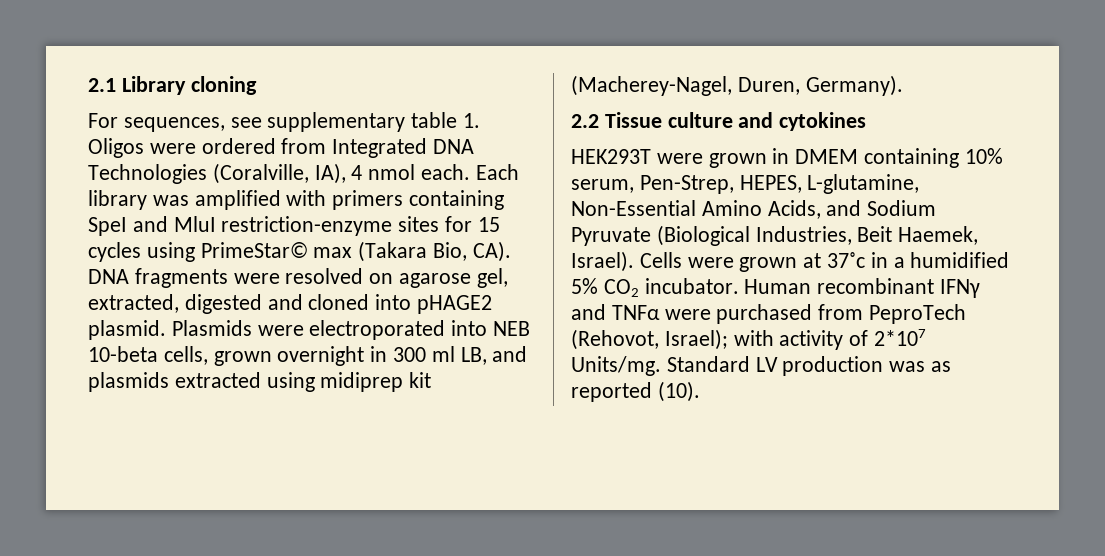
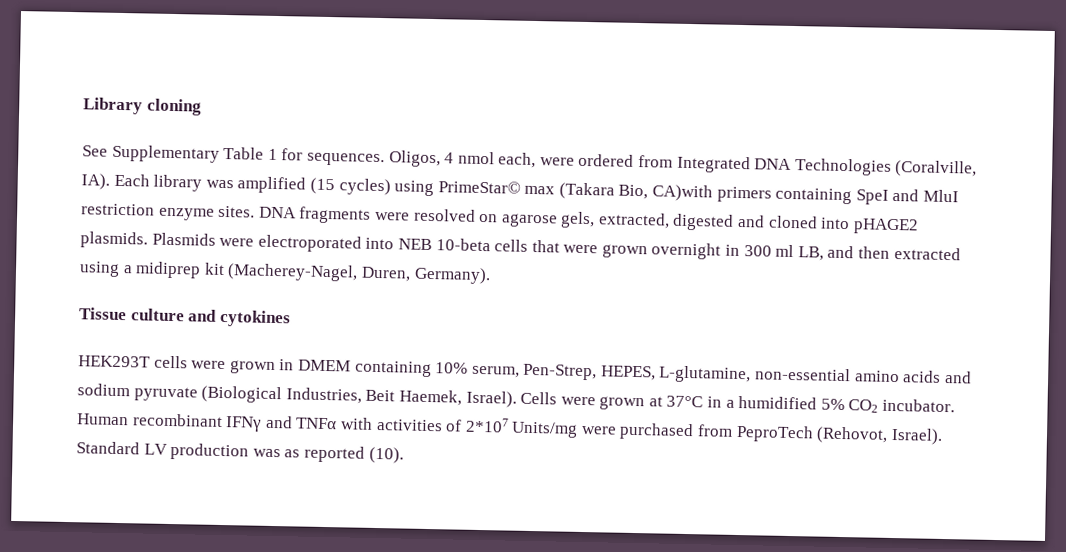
[88,78,116,92] 2.1 -> (83, 106) none
[88,112,481,132] [88,138,144,158] For sequences, see supplementary table 1. Oligos -> [82,144,537,169] See Supplementary Table 1 for sequences. Oligos, 4 nmol each,
[314,163,519,184] [88,190,327,210] IA), 4 nmol each. Each library was amplified with -> [81,173,714,202] IA). Each library was amplified (15 cycles) using PrimeStar© max (Takara Bio, CA)with
[221,216,500,236] [88,241,511,262] restriction-enzyme sites for 15 cycles using PrimeStar© max (Takara Bio, CA). -> [81,203,256,221] restriction enzyme sites.
[476,268,508,288] gel, -> [560,211,596,229] gels,
[88,320,166,340] plasmid. -> [80,231,148,249] plasmids.
[163,346,208,365] cells, -> [494,239,599,254] cells that were
[88,372,169,392] plasmids -> [858,246,891,259] then
(315, 382) none -> [122,265,133,274] a
[571,114,599,128] 2.2 -> (491, 275) none
(651, 156) none -> [153,355,188,369] cells
[571,200,937,219] [571,227,651,246] Non-Essential Amino Acids, and Sodium Pyruvate -> [755,367,972,384] [77,383,198,402] non-essential amino acids and sodium pyruvate
[827,252,866,268] 37˚c -> [666,395,704,408] 37°C
(660, 312) none -> [339,417,579,438] with activities of 2*107 Units/mg
[664,329,927,350] [571,356,661,376] Israel); with activity of 2*107 Units/mg. -> [890,427,943,445] Israel).

